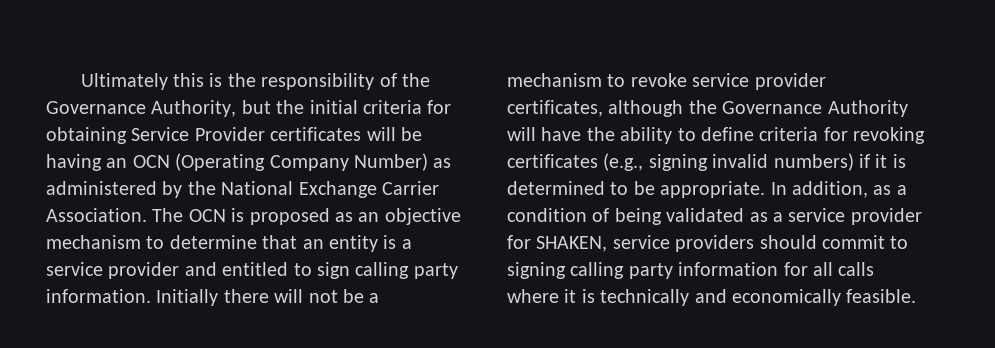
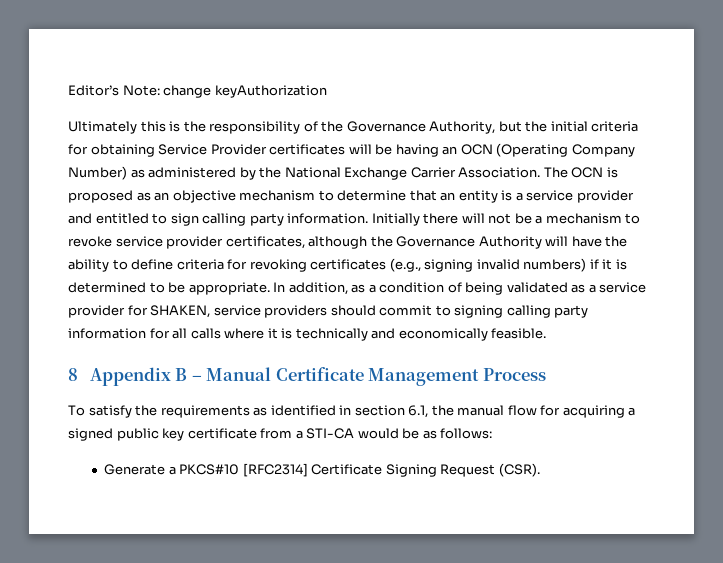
(80, 81) none -> [68,85,327,98] Editor’s Note: change keyAuthorization //
(917, 296) none -> [68,367,546,386] [68,405,636,418] [68,428,493,441] [104,463,540,477] // 8 Appendix B – Manual Certificate Management Process // To satisfy the requirements as identified in section 6.1, the manual flow for acquiring a signed public key certificate from a STI-CA would be as follows: // Generate a PKCS#10 [RFC2314] Certificate Signing Request (CSR).

